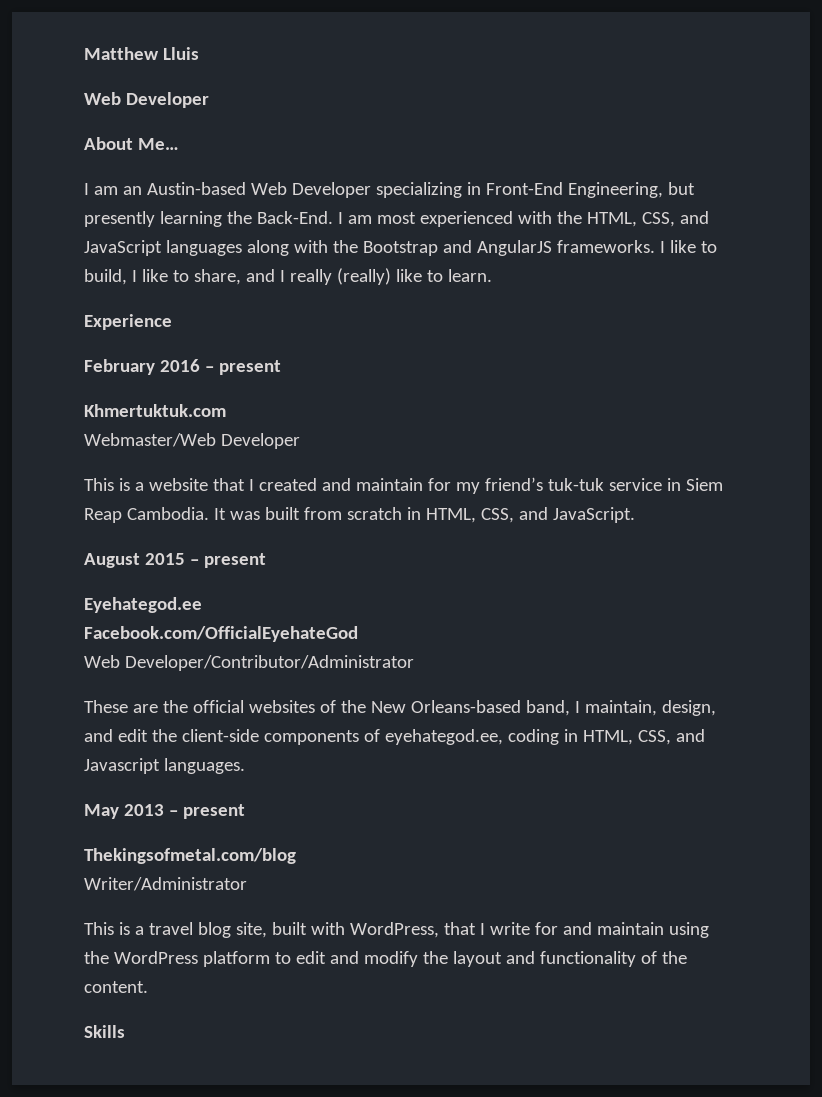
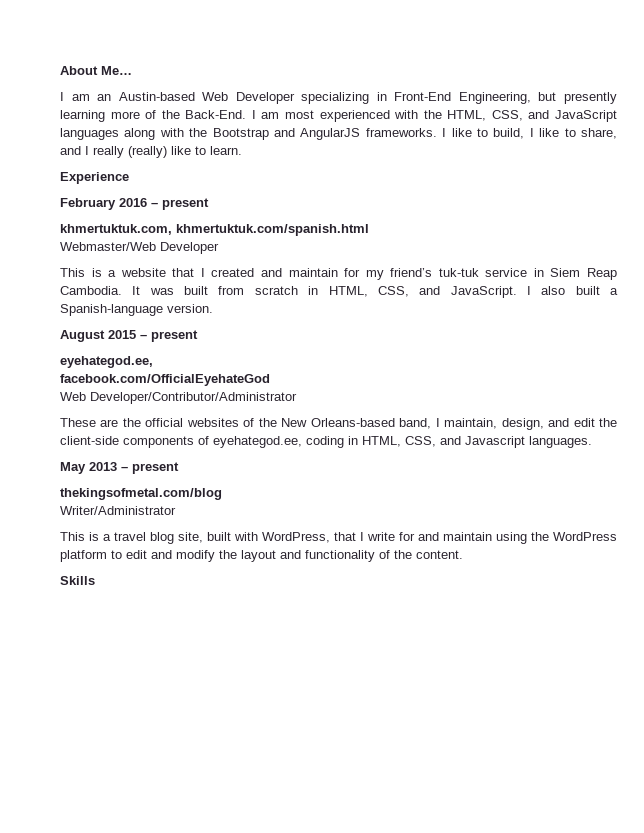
[84,47,199,60] [84,92,209,108] Matthew Lluis // Web Developer // -> (60, 70) none
(222, 219) none -> [110,110,157,119] more of
[84,404,226,417] Khmertuktuk.com -> [60,224,369,236] khmertuktuk.com, khmertuktuk.com/spanish.html
(635, 515) none -> [526,286,618,295] [60,304,213,316] I also built a Spanish-language version.
[84,597,202,613] [84,626,358,642] Eyehategod.ee // Facebook.com/OfficialEyehateGod -> [60,356,153,368] [60,374,270,386] eyehategod.ee, // facebook.com/OfficialEyehateGod
[84,848,296,864] Thekingsofmetal.com/blog -> [60,488,222,500] thekingsofmetal.com/blog

